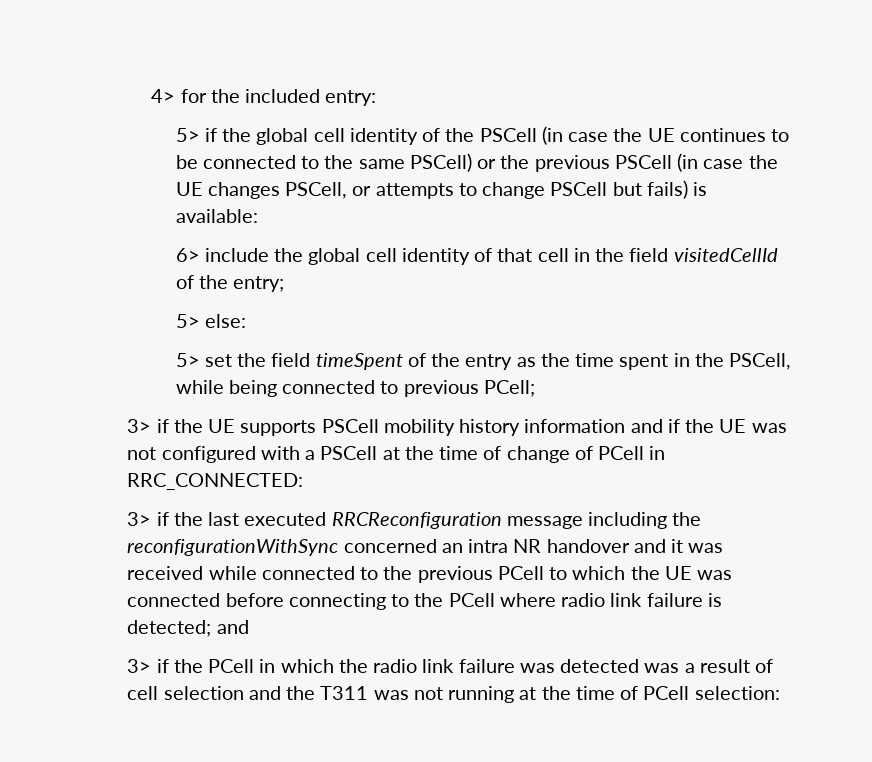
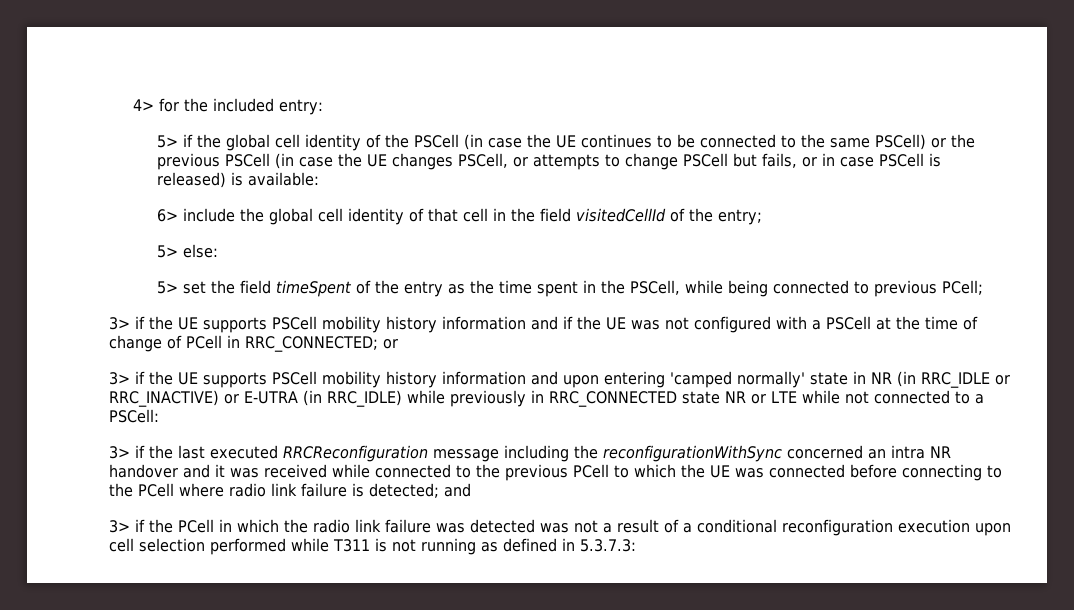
[646,180,688,199] fails) -> [761,153,941,168] [156,172,226,188] fails, or in case PSCell is released)
[127,473,304,490] RRC_CONNECTED: -> [245,336,399,352] [109,371,1011,388] [109,390,985,407] [109,409,160,423] RRC_CONNECTED; or // 3> if the UE supports PSCell mobility history information and upon entering 'camped normally' state in NR (in RRC_IDLE or RRC_INACTIVE) or E-UTRA (in RRC_IDLE) while previously in RRC_CONNECTED state NR or LTE while not connected to a PSCell:
(680, 668) none -> [574,520,599,533] not
[127,686,780,703] cell selection and the T311 was not running at the time of PCell selection: -> [683,519,1012,536] [109,538,637,555] a conditional reconfiguration execution upon cell selection performed while T311 is not running as defined in 5.3.7.3:

